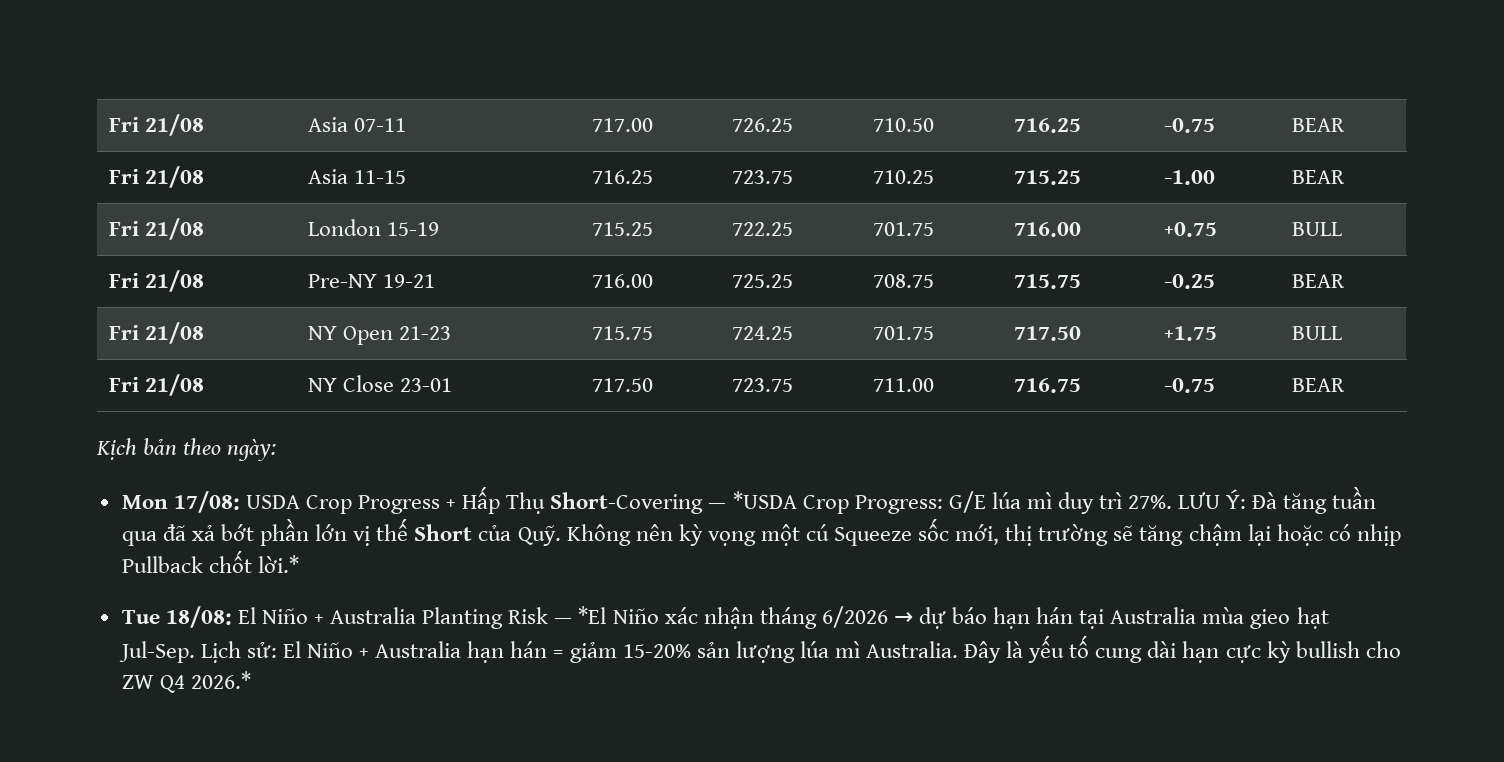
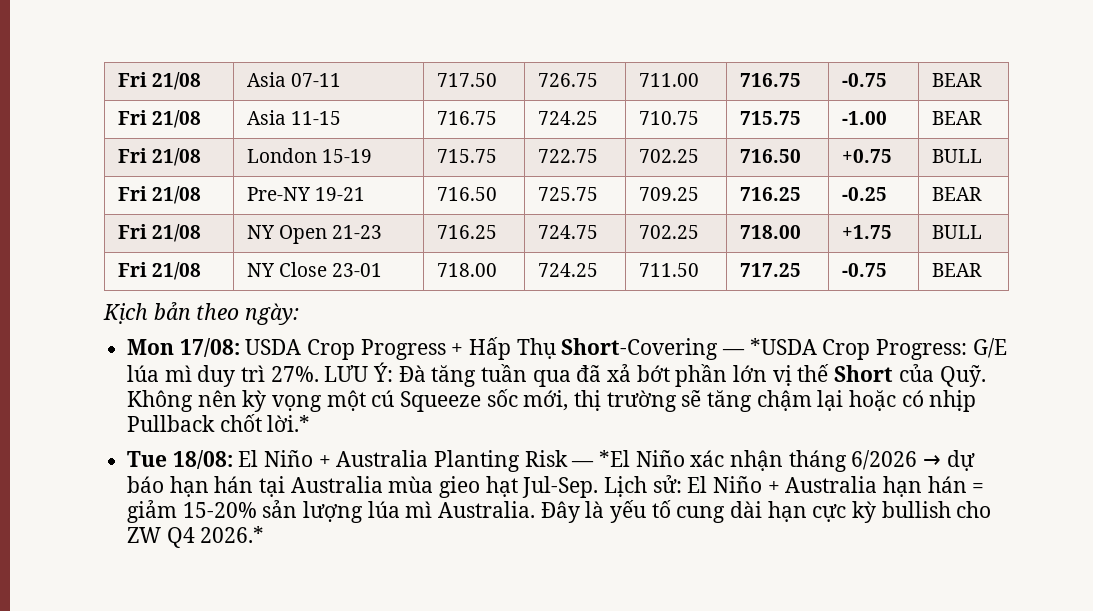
[591,118,653,132] [731,118,793,132] [872,118,934,132] [1013,118,1081,133] 717.00 | 726.25 | 710.50 | 716.25 -> [436,73,497,87] [537,73,598,87] [638,73,699,87] [739,73,801,87] 717.50 | 726.75 | 711.00 | 716.75
[591,170,653,184] [731,170,793,184] [872,170,934,184] [1013,170,1081,185] 716.25 | 723.75 | 710.25 | 715.25 -> [436,111,497,125] [537,111,598,125] [638,111,699,125] [739,111,801,125] 716.75 | 724.25 | 710.75 | 715.75
[591,222,653,236] [731,222,793,236] [872,222,934,236] [1013,222,1081,237] 715.25 | 722.25 | 701.75 | 716.00 -> [436,149,497,163] [537,149,598,163] [638,149,699,163] [739,149,801,163] 715.75 | 722.75 | 702.25 | 716.50
[591,274,653,288] [731,274,793,288] [872,274,934,288] [1013,274,1081,289] 716.00 | 725.25 | 708.75 | 715.75 -> [436,187,497,201] [537,187,598,201] [638,187,699,201] [739,187,801,201] 716.50 | 725.75 | 709.25 | 716.25
[591,326,653,340] [731,326,793,340] [872,326,934,340] [1013,326,1081,341] 715.75 | 724.25 | 701.75 | 717.50 -> [436,225,497,239] [537,225,598,239] [638,225,699,239] [739,225,801,239] 716.25 | 724.75 | 702.25 | 718.00
[591,378,653,392] [731,378,793,392] [872,378,934,392] [1013,378,1081,393] 717.50 | 723.75 | 711.00 | 716.75 -> [436,263,497,277] [537,263,598,277] [638,263,699,277] [739,263,801,277] 718.00 | 724.25 | 711.50 | 717.25

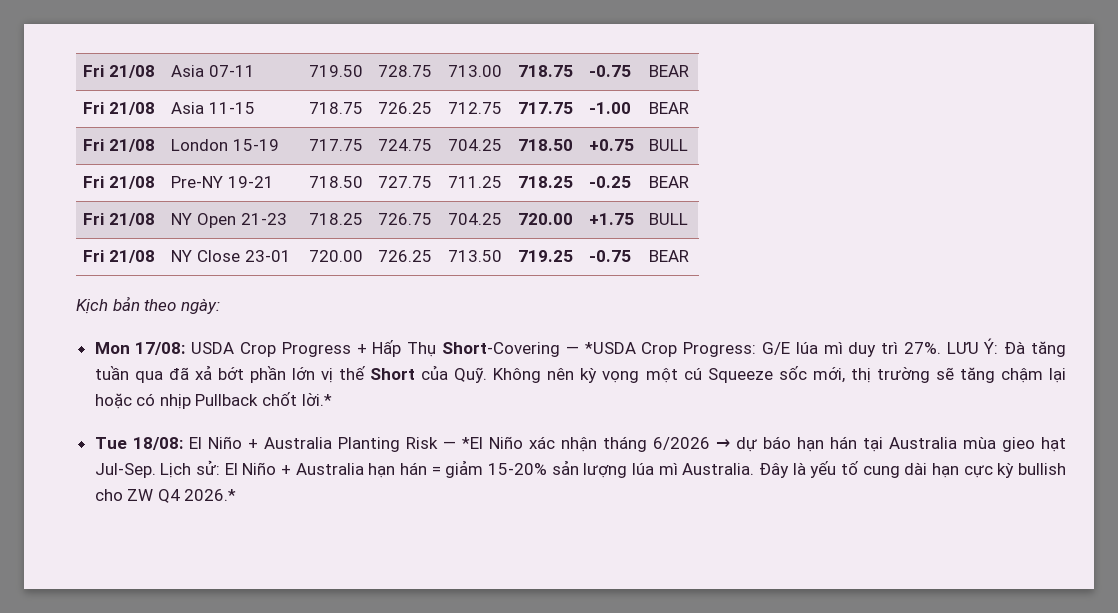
[436,73,497,87] [537,73,598,87] [638,73,699,87] [739,73,801,87] 717.50 | 726.75 | 711.00 | 716.75 -> [309,65,364,77] [378,65,433,77] [448,65,503,77] [518,65,574,77] 719.50 | 728.75 | 713.00 | 718.75
[436,111,497,125] [537,111,598,125] [638,111,699,125] [739,111,801,125] 716.75 | 724.25 | 710.75 | 715.75 -> [309,102,364,114] [378,102,433,114] [448,102,503,114] [518,102,574,114] 718.75 | 726.25 | 712.75 | 717.75
[436,149,497,163] [537,149,598,163] [638,149,699,163] [739,149,801,163] 715.75 | 722.75 | 702.25 | 716.50 -> [309,139,364,151] [378,139,433,151] [448,139,503,151] [518,139,574,151] 717.75 | 724.75 | 704.25 | 718.50
[436,187,497,201] [537,187,598,201] [638,187,699,201] [739,187,801,201] 716.50 | 725.75 | 709.25 | 716.25 -> [309,176,364,188] [378,176,433,188] [448,176,503,188] [518,176,574,188] 718.50 | 727.75 | 711.25 | 718.25
[436,225,497,239] [537,225,598,239] [638,225,699,239] [739,225,801,239] 716.25 | 724.75 | 702.25 | 718.00 -> [309,213,364,225] [378,213,433,225] [448,213,503,225] [518,213,574,225] 718.25 | 726.75 | 704.25 | 720.00
[436,263,497,277] [537,263,598,277] [638,263,699,277] [739,263,801,277] 718.00 | 724.25 | 711.50 | 717.25 -> [309,250,364,262] [378,250,433,262] [448,250,503,262] [518,250,574,262] 720.00 | 726.25 | 713.50 | 719.25

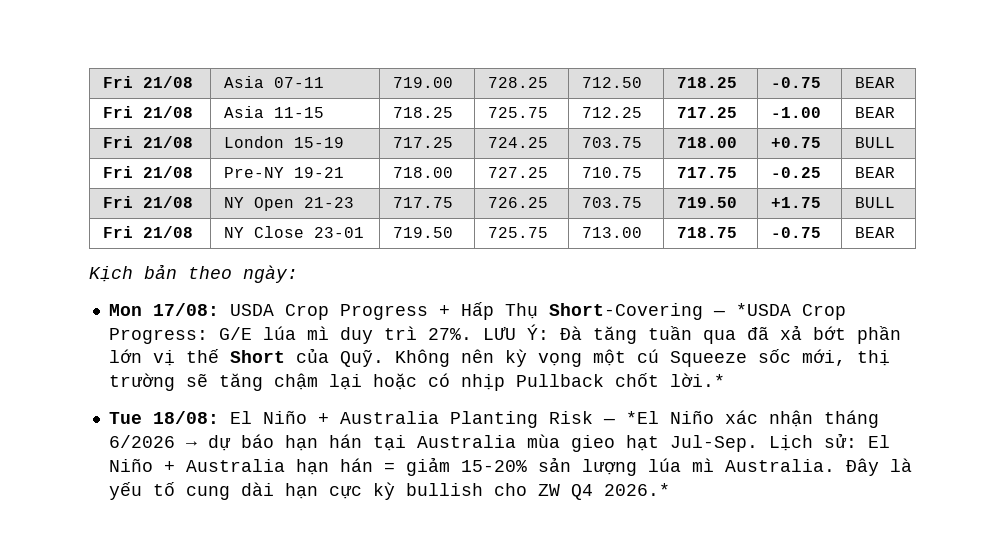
[309,65,364,77] [378,65,433,77] [448,65,503,77] [518,65,574,77] 719.50 | 728.75 | 713.00 | 718.75 -> [393,77,454,88] [488,77,549,88] [582,77,643,88] [677,77,738,88] 719.00 | 728.25 | 712.50 | 718.25
[309,102,364,114] [378,102,433,114] [448,102,503,114] [518,102,574,114] 718.75 | 726.25 | 712.75 | 717.75 -> [393,107,454,118] [488,107,549,118] [582,107,643,118] [677,107,738,118] 718.25 | 725.75 | 712.25 | 717.25
[309,139,364,151] [378,139,433,151] [448,139,503,151] [518,139,574,151] 717.75 | 724.75 | 704.25 | 718.50 -> [393,137,454,148] [488,137,549,148] [582,137,643,148] [677,137,738,148] 717.25 | 724.25 | 703.75 | 718.00
[309,176,364,188] [378,176,433,188] [448,176,503,188] [518,176,574,188] 718.50 | 727.75 | 711.25 | 718.25 -> [393,167,454,178] [488,167,549,178] [582,167,643,178] [677,167,738,178] 718.00 | 727.25 | 710.75 | 717.75
[309,213,364,225] [378,213,433,225] [448,213,503,225] [518,213,574,225] 718.25 | 726.75 | 704.25 | 720.00 -> [393,197,454,208] [488,197,549,208] [582,197,643,208] [677,197,738,208] 717.75 | 726.25 | 703.75 | 719.50
[309,250,364,262] [378,250,433,262] [448,250,503,262] [518,250,574,262] 720.00 | 726.25 | 713.50 | 719.25 -> [393,227,454,238] [488,227,549,238] [582,227,643,238] [677,227,738,238] 719.50 | 725.75 | 713.00 | 718.75

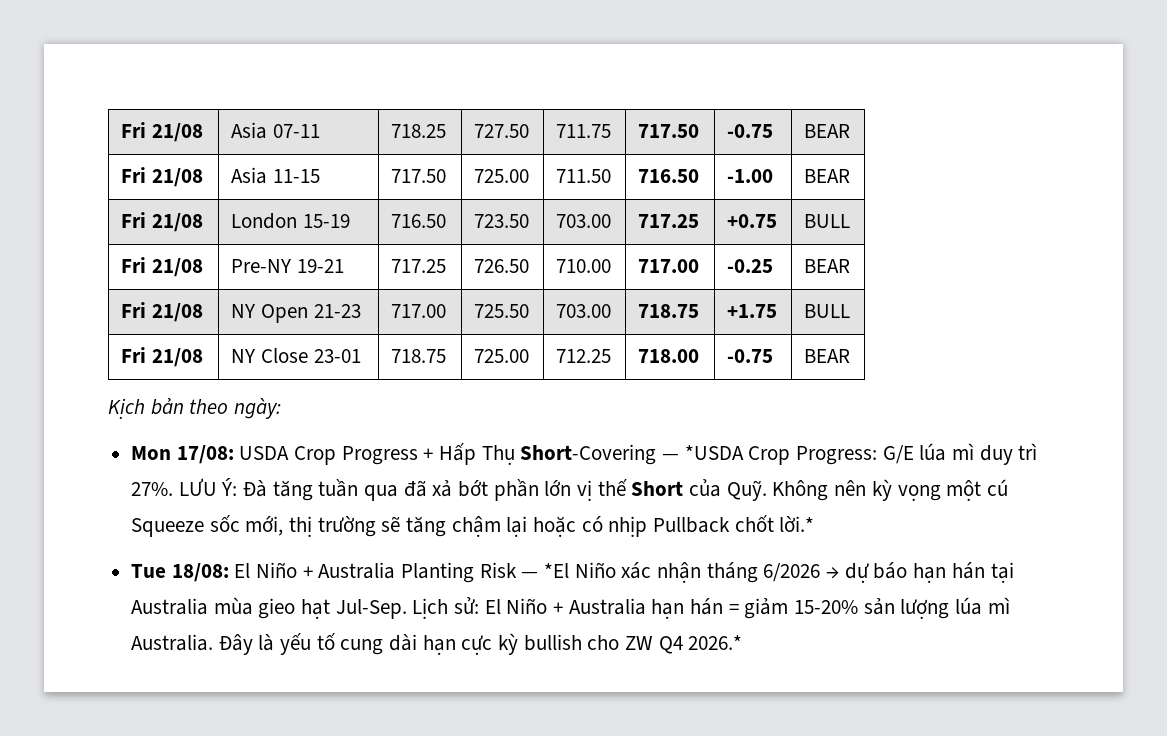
[393,77,454,88] [488,77,549,88] [582,77,643,88] [677,77,738,88] 719.00 | 728.25 | 712.50 | 718.25 -> [391,124,447,138] [474,124,530,138] [556,124,612,138] [638,124,700,138] 718.25 | 727.50 | 711.75 | 717.50
[393,107,454,118] [488,107,549,118] [582,107,643,118] [677,107,738,118] 718.25 | 725.75 | 712.25 | 717.25 -> [391,169,447,183] [474,169,530,183] [556,169,612,183] [638,169,700,183] 717.50 | 725.00 | 711.50 | 716.50
[393,137,454,148] [488,137,549,148] [582,137,643,148] [677,137,738,148] 717.25 | 724.25 | 703.75 | 718.00 -> [391,214,447,228] [474,214,530,228] [556,214,612,228] [638,214,700,228] 716.50 | 723.50 | 703.00 | 717.25
[393,167,454,178] [488,167,549,178] [582,167,643,178] [677,167,738,178] 718.00 | 727.25 | 710.75 | 717.75 -> [391,259,447,273] [474,259,530,273] [556,259,612,273] [638,259,700,273] 717.25 | 726.50 | 710.00 | 717.00
[393,197,454,208] [488,197,549,208] [582,197,643,208] [677,197,738,208] 717.75 | 726.25 | 703.75 | 719.50 -> [391,304,447,318] [474,304,530,318] [556,304,612,318] [638,304,700,318] 717.00 | 725.50 | 703.00 | 718.75
[393,227,454,238] [488,227,549,238] [582,227,643,238] [677,227,738,238] 719.50 | 725.75 | 713.00 | 718.75 -> [391,349,447,363] [474,349,530,363] [556,349,612,363] [638,349,700,363] 718.75 | 725.00 | 712.25 | 718.00

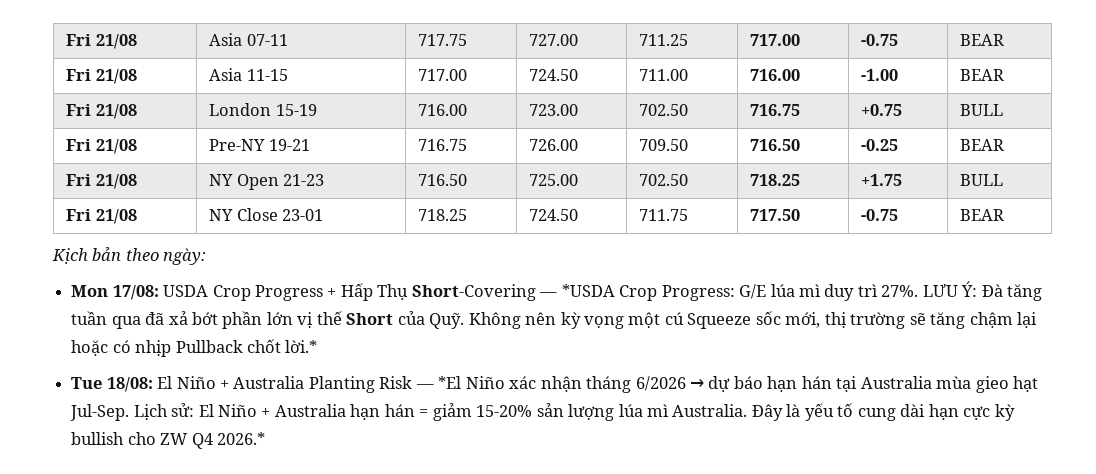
[391,124,447,138] [474,124,530,138] [556,124,612,138] [638,124,700,138] 718.25 | 727.50 | 711.75 | 717.50 -> [418,34,468,46] [529,34,579,46] [639,34,689,46] [750,34,801,46] 717.75 | 727.00 | 711.25 | 717.00
[391,169,447,183] [474,169,530,183] [556,169,612,183] [638,169,700,183] 717.50 | 725.00 | 711.50 | 716.50 -> [418,69,468,81] [529,69,579,81] [639,69,689,81] [750,69,801,81] 717.00 | 724.50 | 711.00 | 716.00
[391,214,447,228] [474,214,530,228] [556,214,612,228] [638,214,700,228] 716.50 | 723.50 | 703.00 | 717.25 -> [418,104,468,116] [529,104,579,116] [639,104,689,116] [750,104,801,116] 716.00 | 723.00 | 702.50 | 716.75
[391,259,447,273] [474,259,530,273] [556,259,612,273] [638,259,700,273] 717.25 | 726.50 | 710.00 | 717.00 -> [418,139,468,151] [529,139,579,151] [639,139,689,151] [750,139,801,151] 716.75 | 726.00 | 709.50 | 716.50
[391,304,447,318] [474,304,530,318] [556,304,612,318] [638,304,700,318] 717.00 | 725.50 | 703.00 | 718.75 -> [418,174,468,186] [529,174,579,186] [639,174,689,186] [750,174,801,186] 716.50 | 725.00 | 702.50 | 718.25
[391,349,447,363] [474,349,530,363] [556,349,612,363] [638,349,700,363] 718.75 | 725.00 | 712.25 | 718.00 -> [418,209,468,221] [529,209,579,221] [639,209,689,221] [750,209,801,221] 718.25 | 724.50 | 711.75 | 717.50

